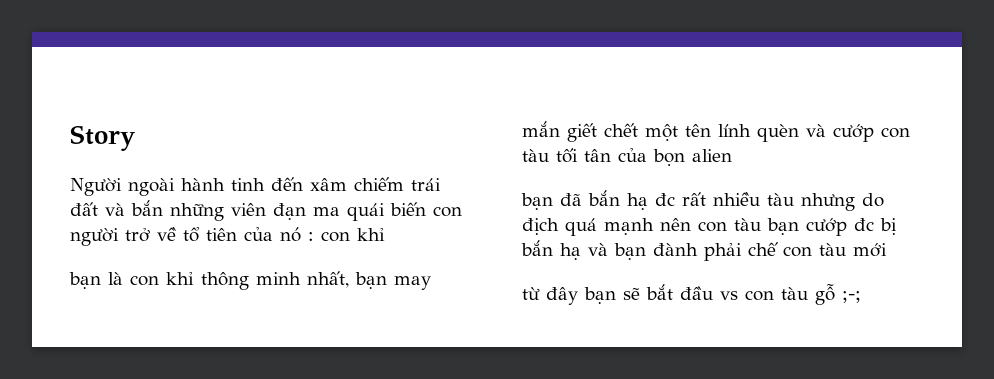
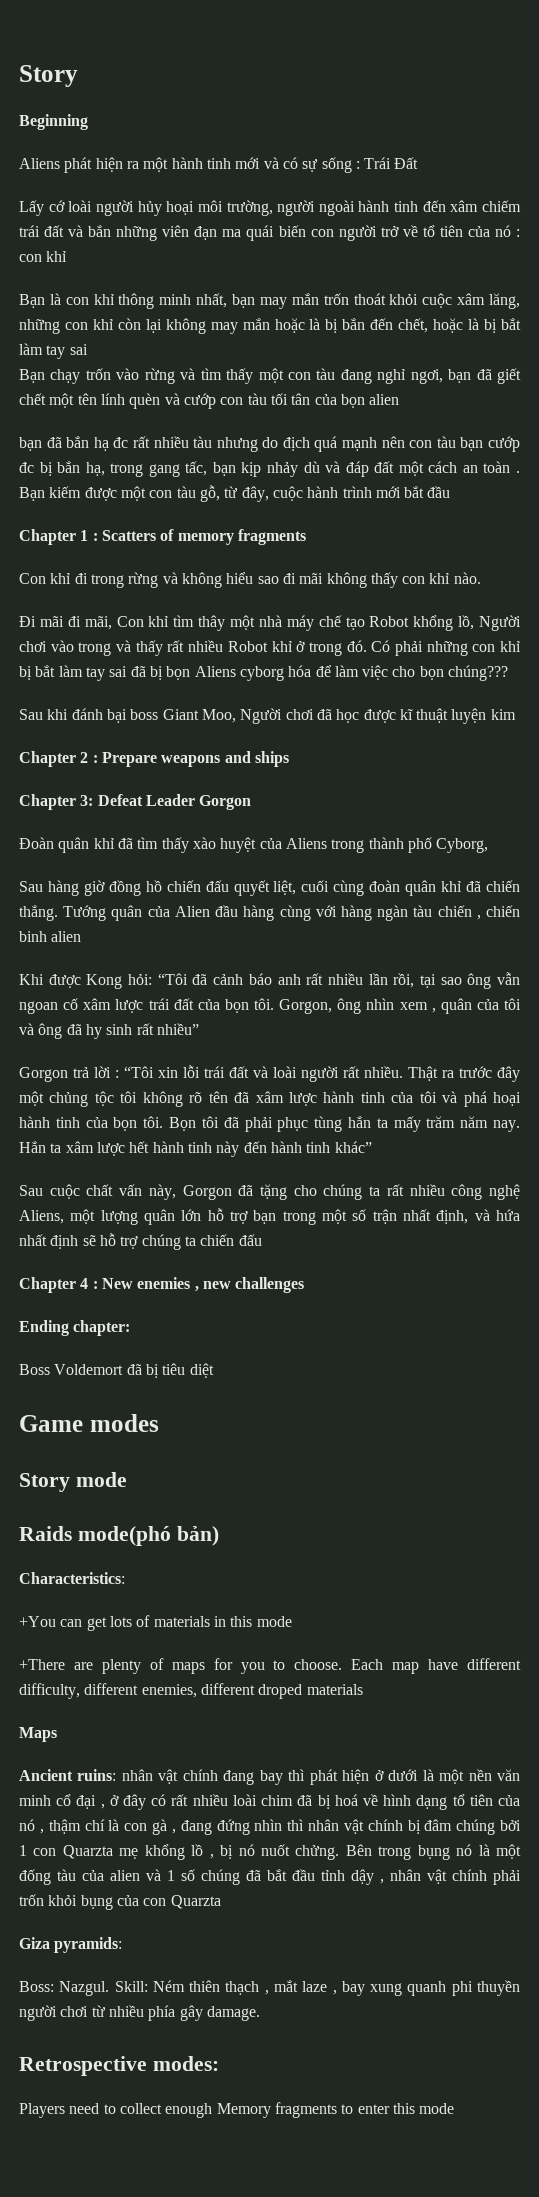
[70,178,122,196] Người -> [19,114,88,130] [19,157,419,173] [19,200,316,216] Beginning // Aliens phát hiện ra một hành tinh mới và có sự sống : Trái Đất // Lấy cớ loài người hủy hoại môi trường, người
[69,272,101,290] bạn -> [19,294,45,308] Bạn
(560, 129) none -> [323,293,520,309] [19,318,521,334] [19,343,88,359] [19,368,492,384] trốn thoát khỏi cuộc xâm lăng, những con khỉ còn lại không may mắn hoặc là bị bắn đến chết, hoặc là bị bắt làm tay sai // Bạn chạy trốn vào rừng và tìm thấy một con tàu đang nghỉ ngơi, bạn đã
[560,242,887,261] [522,284,861,305] hạ và bạn đành phải chế con tàu mới // từ đây bạn sẽ bắt đầu vs con tàu gỗ ;-; -> [85,461,520,477] [19,485,451,502] [19,529,306,545] [19,572,481,588] [19,615,521,631] [19,640,521,656] [19,665,509,681] [19,708,516,724] [19,751,289,767] [19,794,252,810] [19,837,489,853] [19,880,520,896] [19,905,520,921] [19,931,82,942] [19,972,520,989] [19,998,521,1014] [19,1023,199,1039] [19,1065,520,1082] [19,1091,521,1107] [19,1116,520,1132] [19,1141,372,1157] [19,1184,520,1200] [19,1208,520,1225] [19,1233,262,1250] [19,1277,305,1293] [19,1320,131,1336] [19,1363,214,1378] [19,1414,159,1432] [19,1472,127,1492] [19,1526,219,1546] [19,1572,125,1584] [19,1615,292,1631] [19,1658,521,1674] [19,1683,363,1699] [19,1727,57,1742] [19,1769,520,1785] [19,1794,521,1810] [19,1819,521,1835] [19,1844,521,1860] [19,1869,521,1885] [19,1894,221,1910] [19,1937,123,1953] [19,1980,520,1996] [19,2005,260,2021] [19,2056,219,2076] [19,2102,455,2118] hạ, trong gang tấc, bạn kịp nhảy dù và đáp đất một cách an toàn . Bạn kiếm được một con tàu gỗ, từ đây, cuộc hành trình mới bắt đầu // Chapter 1 : Scatters of memory fragments // Con khỉ đi trong rừng và không hiểu sao đi mãi không thấy con khỉ nào. // Đi mãi đi mãi, Con khỉ tìm thây một nhà máy chế tạo Robot khổng lồ, Người chơi vào trong và thấy rất nhiều Robot khỉ ở trong đó. Có phải những con khỉ bị bắt làm tay sai đã bị bọn Aliens cyborg hóa để làm việc cho bọn chúng??? // Sau khi đánh bại boss Giant Moo, Người chơi đã học được kĩ thuật luyện kim // Chapter 2 : Prepare weapons and ships // Chapter 3: Defeat Leader Gorgon // Đoàn quân khỉ đã tìm thấy xào huyệt của Aliens trong thành phố Cyborg, // Sau hàng giờ đồng hồ chiến đấu quyết liệt, cuối cùng đoàn quân khỉ đã chiến thắng. Tướng quân của Alien đầu hàng cùng với hàng ngàn tàu chiến , chiến binh alien // Khi được Kong hỏi: “Tôi đã cảnh báo anh rất nhiều lần rồi, tại sao ông vẫn ngoan cố xâm lược trái đất của bọn tôi. Gorgon, ông nhìn xem , quân của tôi và ông đã hy sinh rất nhiều” // Gorgon trả lời : “Tôi xin lỗi trái đất và loài người rất nhiều. Thật ra trước đây một chủng tộc tôi không rõ tên đã xâm lược hành tinh của tôi và phá hoại hành tinh của bọn tôi. Bọn tôi đã phải phục tùng hắn ta mấy trăm năm nay. Hắn ta xâm lược hết hành tinh này đến hành tinh khác” // Sau cuộc chất vấn này, Gorgon đã tặng cho chúng ta rất nhiều công nghệ Aliens, một lượng quân lớn hỗ trợ bạn trong một số trận nhất định, và hứa nhất định sẽ hỗ trợ chúng ta chiến đấu // Chapter 4 : New enemies , new challenges // Ending chapter: // Boss Voldemort đã bị tiêu diệt // Game modes // Story mode // Raids mode(phó bản) // Characteristics: // +You can get lots of materials in this mode // +There are plenty of maps for you to choose. Each map have different difficulty, different enemies, different droped materials // Maps // Ancient ruins: nhân vật chính đang bay thì phát hiện ở dưới là một nền văn minh cổ đại , ở đây có rất nhiều loài chim đã bị hoá về hình dạng tổ tiên của nó , thậm chí là con gà , đang đứng nhìn thì nhân vật chính bị đâm chúng bởi 1 con Quarzta mẹ khổng lồ , bị nó nuốt chửng. Bên trong bụng nó là một đống tàu của alien và 1 số chúng đã bắt đầu tỉnh dậy , nhân vật chính phải trốn khỏi bụng của con Quarzta // Giza pyramids: // Boss: Nazgul. Skill: Ném thiên thạch , mắt laze , bay xung quanh phi thuyền người chơi từ nhiều phía gây damage. // Retrospective modes: // Players need to collect enough Memory fragments to enter this mode

